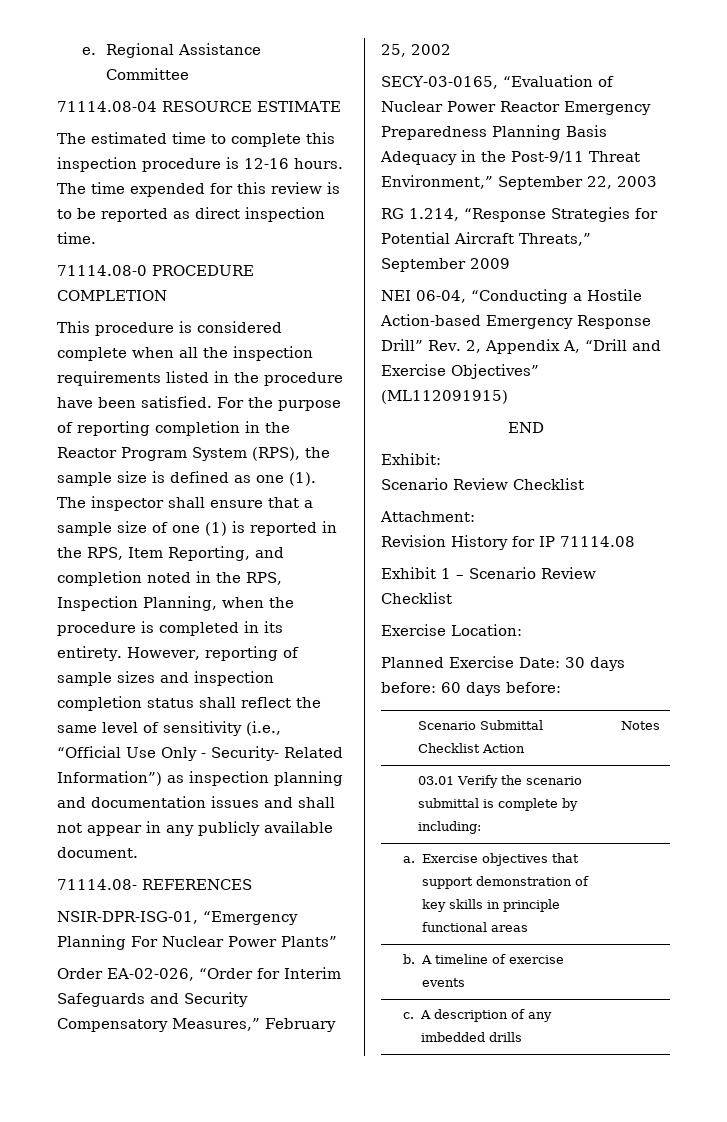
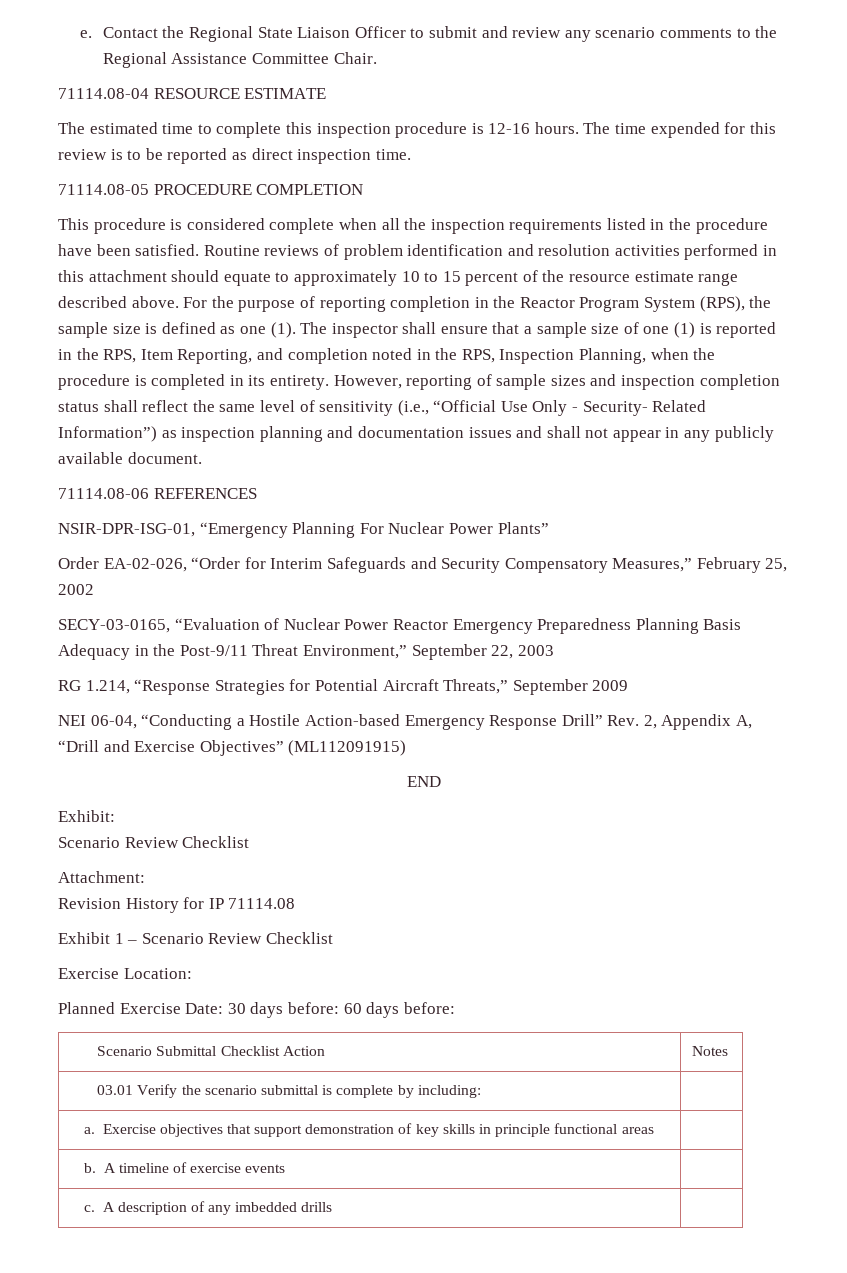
(96, 51) none -> [102,26,778,42] Contact the Regional State Liaison Officer to submit and review any scenario comments to the
(190, 74) none -> [333,52,377,64] Chair.
[57,265,147,276] 71114.08-0 -> [58,184,149,195] 71114.08-05
(212, 402) none -> [203,244,778,260] [58,270,739,286] [58,296,179,308] Routine reviews of problem identification and resolution activities performed in this attachment should equate to approximately 10 to 15 percent of the resource estimate range described above.
[57,879,137,890] 71114.08- -> [58,488,149,499] 71114.08-06

